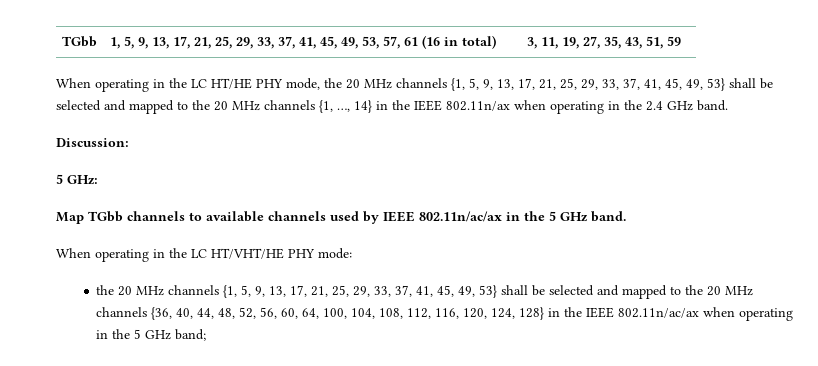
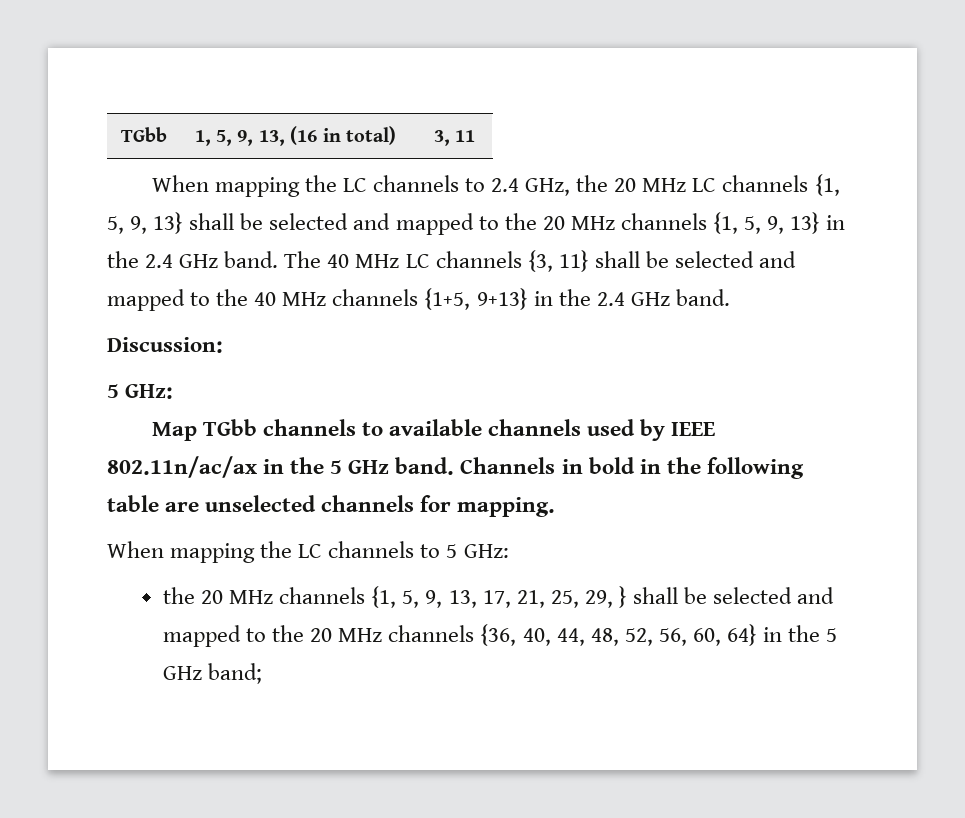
[173,35,497,49] [527,36,682,49] [56,78,725,92] 17, 21, 25, 29, 33, 37, 41, 45, 49, 53, 57, 61 (16 in total) | 3, 11, 19, 27, 35, 43, 51, 59 // When operating in the LC HT/HE PHY mode, the 20 MHz channels {1, 5, 9, 13, 17, 21, 25, 29, 33, 37, 41, 45, 49, 53} -> [290,126,397,145] [433,130,476,146] [151,174,840,197] [107,212,184,234] (16 in total) | 3, 11 // When mapping the LC channels to 2.4 GHz, the 20 MHz LC channels {1, 5, 9, 13}
[337,100,604,114] …, 14} in the IEEE 802.11n/ax when operating -> [744,212,846,234] [107,250,797,272] [107,288,528,311] 5, 9, 13} in the 2.4 GHz band. The 40 MHz LC channels {3, 11} shall be selected and mapped to the 40 MHz channels {1+5, 9+13}
[56,248,352,262] // When operating in the LC HT/VHT/HE PHY mode: -> [460,457,804,479] [107,495,556,517] [107,541,509,563] Channels in bold in the following table are unselected channels for mapping. // When mapping the LC channels to 5 GHz:
[374,285,498,298] 33, 37, 41, 45, 49, 53} -> [618,586,627,608] }
[302,307,794,321] 64, 100, 104, 108, 112, 116, 120, 124, 128} in the IEEE 802.11n/ac/ax when operating -> [726,624,757,646] 64}

